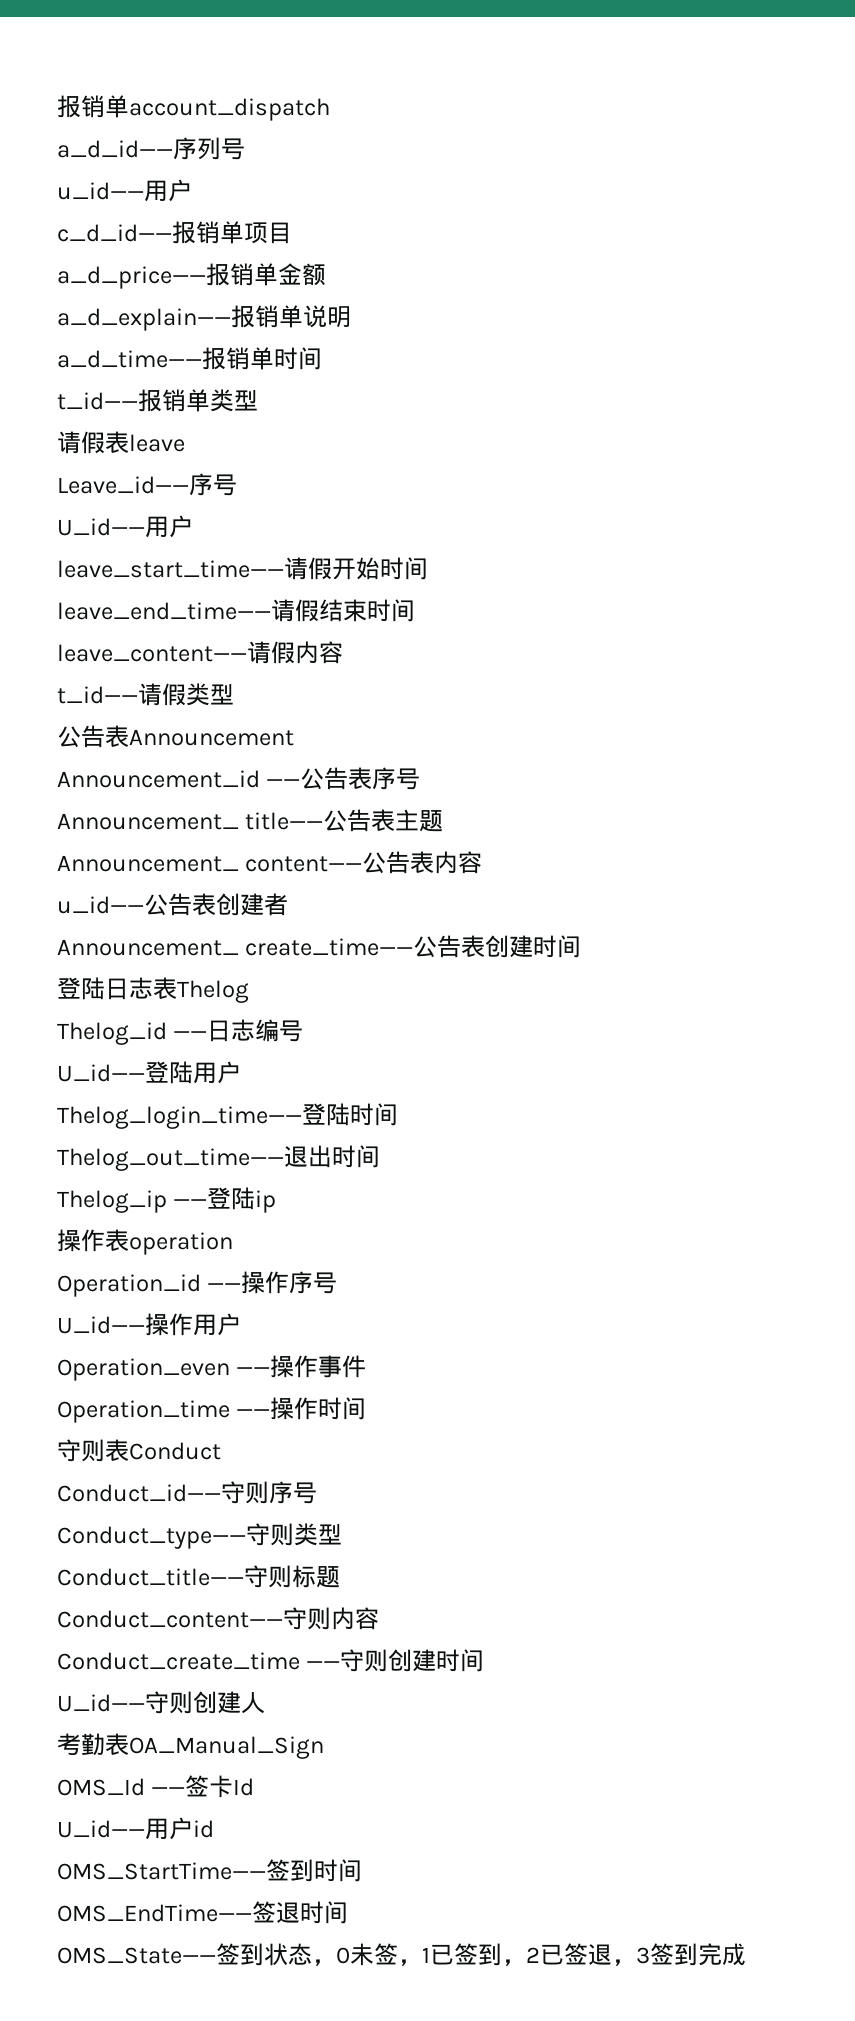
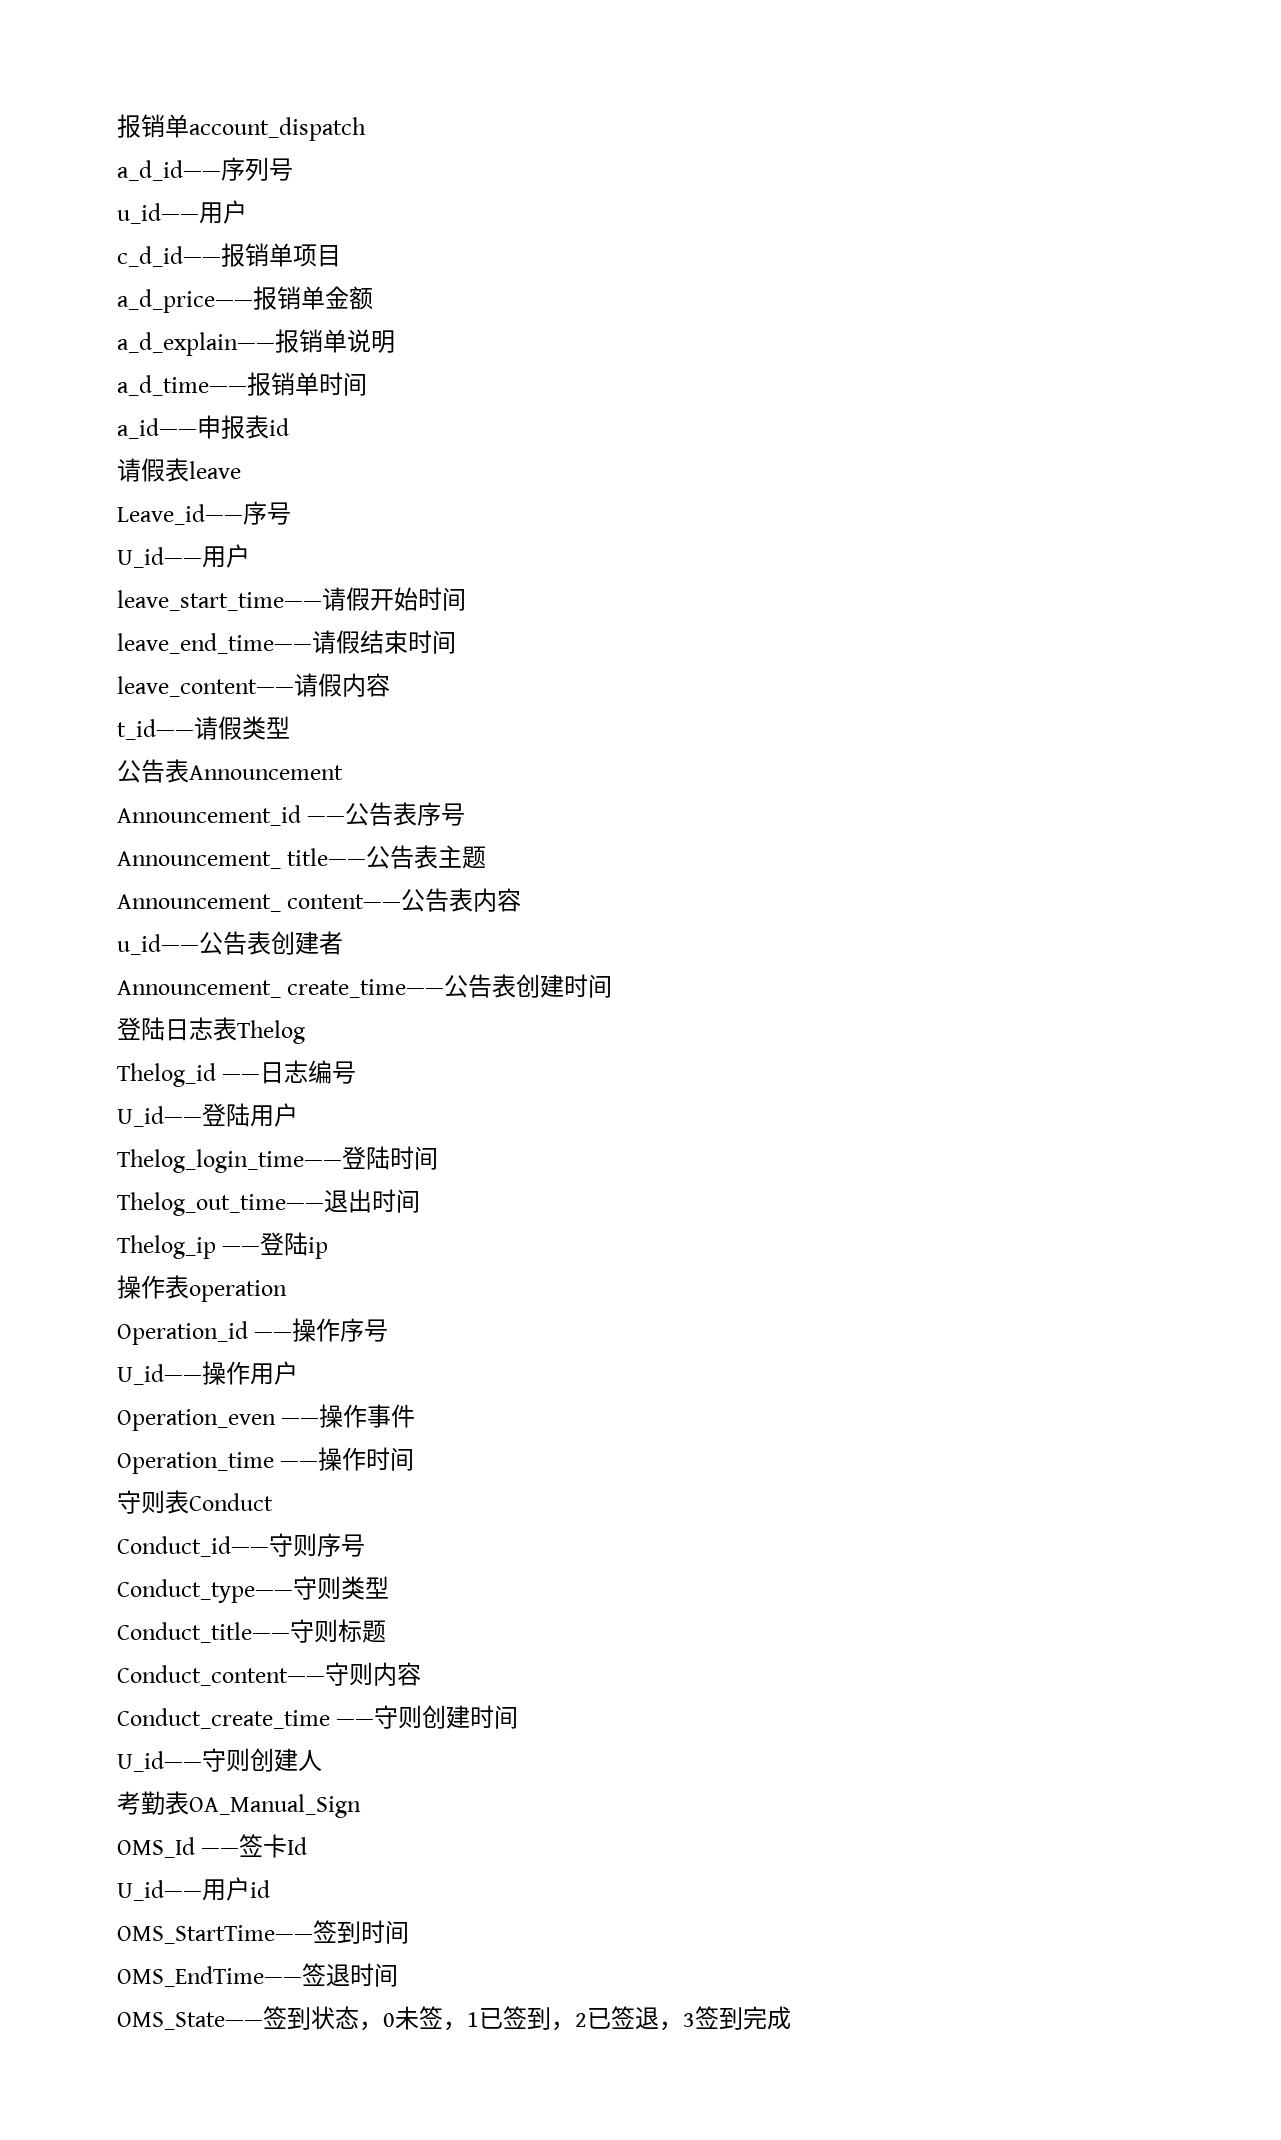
[57,389,258,412] t_id——报销单类型 -> [117,415,289,439] a_id——申报表id

